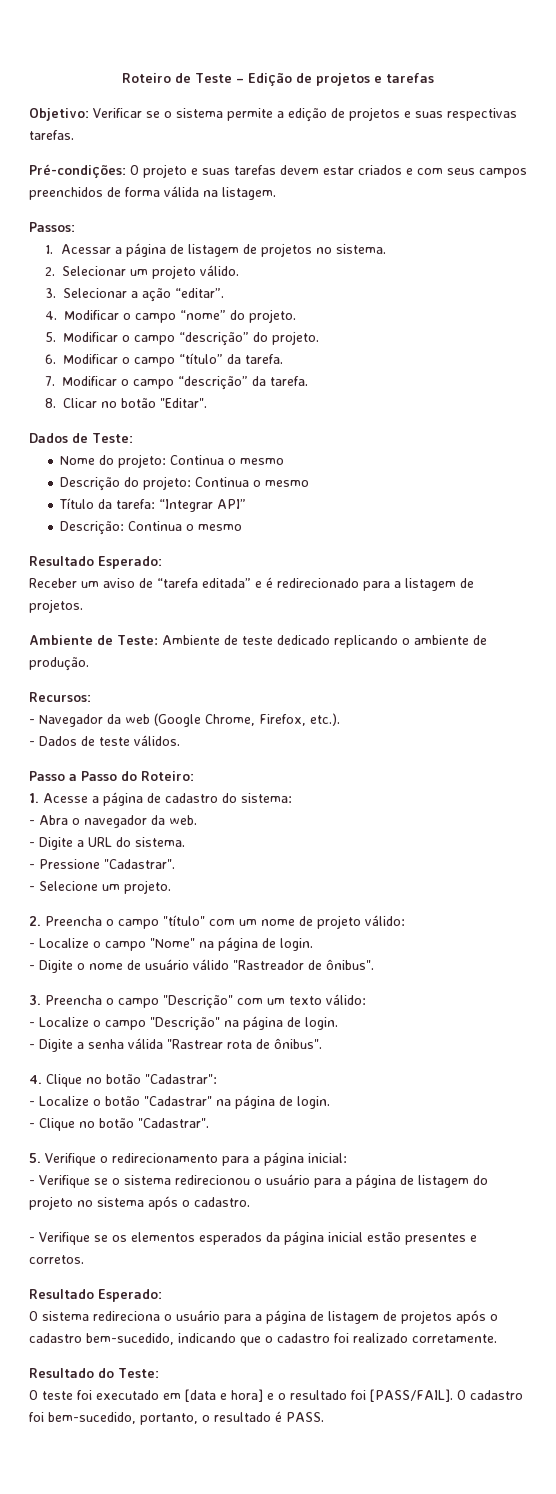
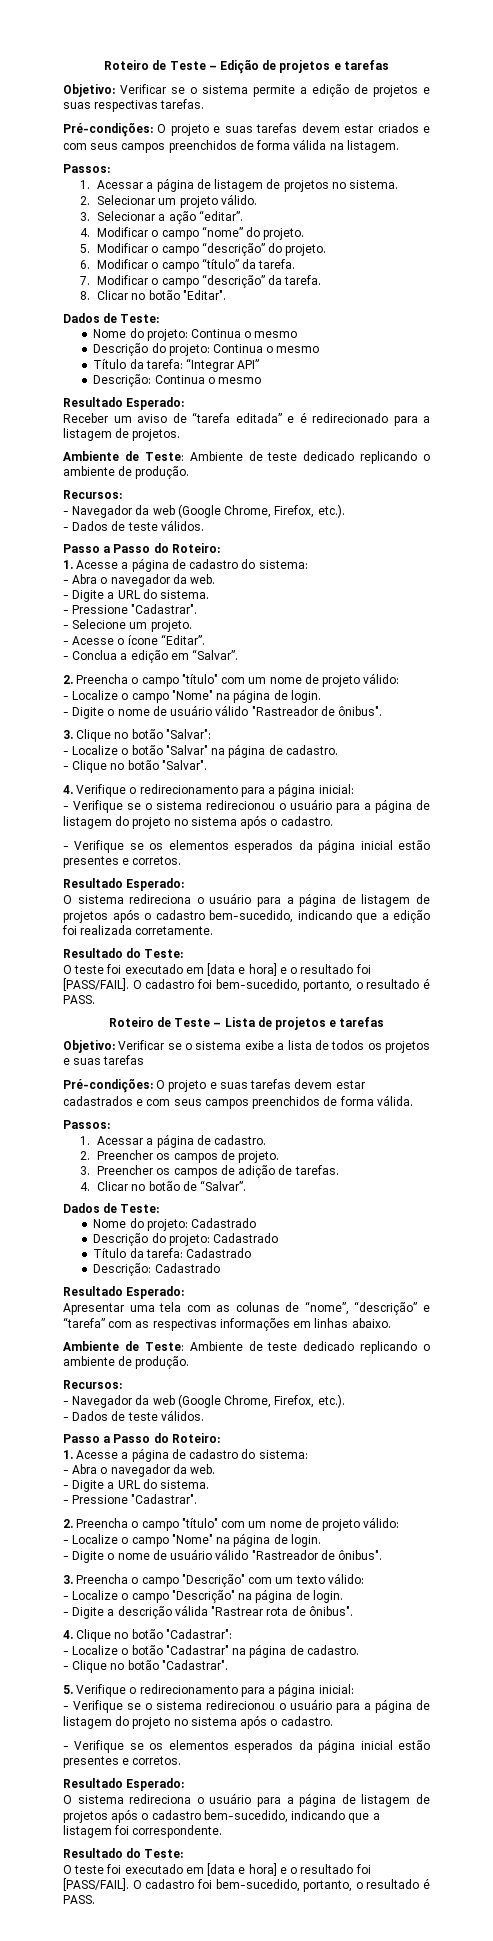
(171, 887) none -> [63,634,205,645] [63,649,239,663] [63,673,400,687] [63,689,321,703] [63,705,383,719] [63,729,211,742] [63,744,338,758] [63,760,207,773] [63,783,354,797] [63,799,430,813] [63,815,333,829] [63,839,430,853] [63,856,182,868] [63,878,185,891] [63,893,430,907] [63,909,430,923] [62,925,214,935] [63,948,184,958] [63,963,371,976] [63,978,430,992] [63,995,95,1004] [108,1017,385,1030] [63,1040,431,1053] [63,1055,145,1065] [63,1078,365,1093] [63,1095,413,1109] [63,1120,110,1129] [80,1134,267,1148] [80,1150,280,1163] [80,1165,339,1178] [80,1180,247,1191] [63,1203,160,1213] [93,1218,257,1231] [93,1233,279,1246] [93,1248,252,1258] [93,1263,220,1276] [63,1286,185,1299] [63,1301,430,1315] [63,1317,391,1331] [63,1341,430,1354] [63,1356,190,1369] [63,1380,122,1389] [63,1394,345,1408] [63,1410,204,1421] [63,1433,220,1443] [63,1448,308,1462] [63,1464,216,1477] [63,1479,210,1492] [63,1494,198,1504] // - Acesse o ícone “Editar”. // - Conclua a edição em “Salvar”. // 2. Preencha o campo "título" com um nome de projeto válido: // - Localize o campo "Nome" na página de login. // - Digite o nome de usuário válido "Rastreador de ônibus". // 3. Clique no botão "Salvar": // - Localize o botão "Salvar" na página de cadastro. // - Clique no botão "Salvar". // 4. Verifique o redirecionamento para a página inicial: // - Verifique se o sistema redirecionou o usuário para a página de listagem do projeto no sistema após o cadastro. // - Verifique se os elementos esperados da página inicial estão presentes e corretos. // Resultado Esperado: // O sistema redireciona o usuário para a página de listagem de projetos após o cadastro bem-sucedido, indicando que a edição foi realizada corretamente. // Resultado do Teste: // O teste foi executado em [data e hora] e o resultado foi [PASS/FAIL]. O cadastro foi bem-sucedido, portanto, o resultado é PASS. // Roteiro de Teste – Lista de projetos e tarefas // Objetivo: Verificar se o sistema exibe a lista de todos os projetos e suas tarefas // Pré-condições: O projeto e suas tarefas devem estar cadastrados e com seus campos preenchidos de forma válida. // Passos: // 1. Acessar a página de cadastro. // 2. Preencher os campos de projeto. // 3. Preencher os campos de adição de tarefas. // 4. Clicar no botão de “Salvar”. // Dados de Teste: // Nome do projeto: Cadastrado // Descrição do projeto: Cadastrado // Título da tarefa: Cadastrado // Descrição: Cadastrado // Resultado Esperado: // Apresentar uma tela com as colunas de “nome”, “descrição” e “tarefa” com as respectivas informações em linhas abaixo. // Ambiente de Teste: Ambiente de teste dedicado replicando o ambiente de produção. // Recursos: // - Navegador da web (Google Chrome, Firefox, etc.). // - Dados de teste válidos. // Passo a Passo do Roteiro: // 1. Acesse a página de cadastro do sistema: // - Abra o navegador da web. // - Digite a URL do sistema. // - Pressione "Cadastrar".
[88,1039,124,1049] senha -> [117,1606,172,1619] descrição
[297,1096,330,1109] login. -> [306,1645,359,1655] cadastro.
[265,1333,497,1343] o cadastro foi realizado corretamente. -> [372,1813,380,1820] [63,1825,223,1838] a listagem foi correspondente.

